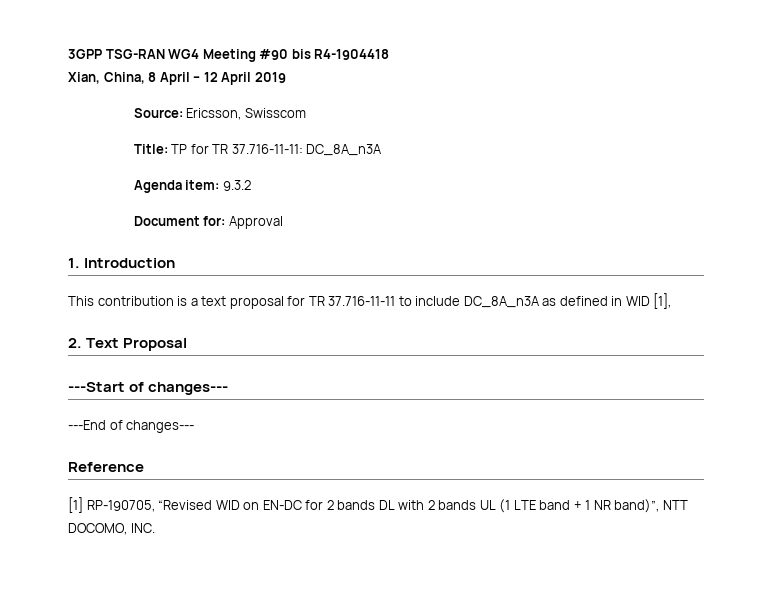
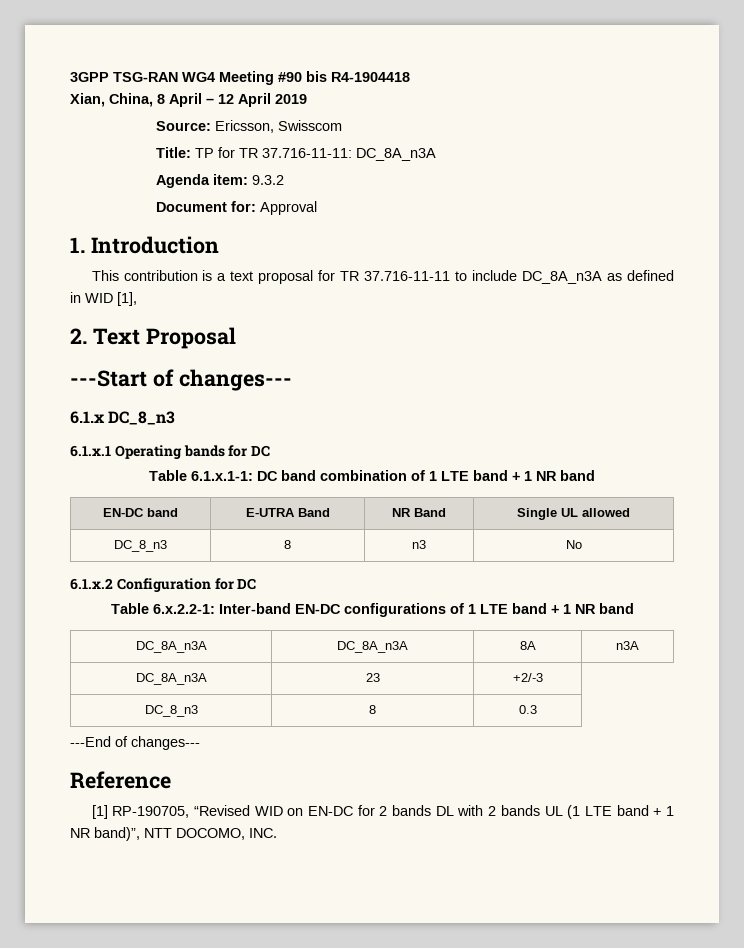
(229, 388) none -> [70,411,176,425] [70,445,271,459] [149,470,595,481] [103,508,178,517] [245,508,330,517] [392,508,446,517] [517,508,630,520] [114,540,167,552] [284,540,291,549] [412,540,426,549] [565,540,582,549] [70,578,257,592] [110,603,634,617] [135,641,207,653] [337,641,408,653] [519,641,536,650] [616,641,639,650] [135,673,207,685] [365,673,380,682] [512,673,543,682] [144,705,198,717] [369,705,376,714] [518,705,537,714] // 6.1.x DC_8_n3 // 6.1.x.1 Operating bands for DC // Table 6.1.x.1-1: DC band combination of 1 LTE band + 1 NR band // EN-DC band | E-UTRA Band | NR Band | Single UL allowed // DC_8_n3 | 8 | n3 | No // 6.1.x.2 Configuration for DC // Table 6.x.2.2-1: Inter-band EN-DC configurations of 1 LTE band + 1 NR band // DC_8A_n3A | DC_8A_n3A | 8A | n3A // DC_8A_n3A | 23 | +2/-3 // DC_8_n3 | 8 | 0.3

